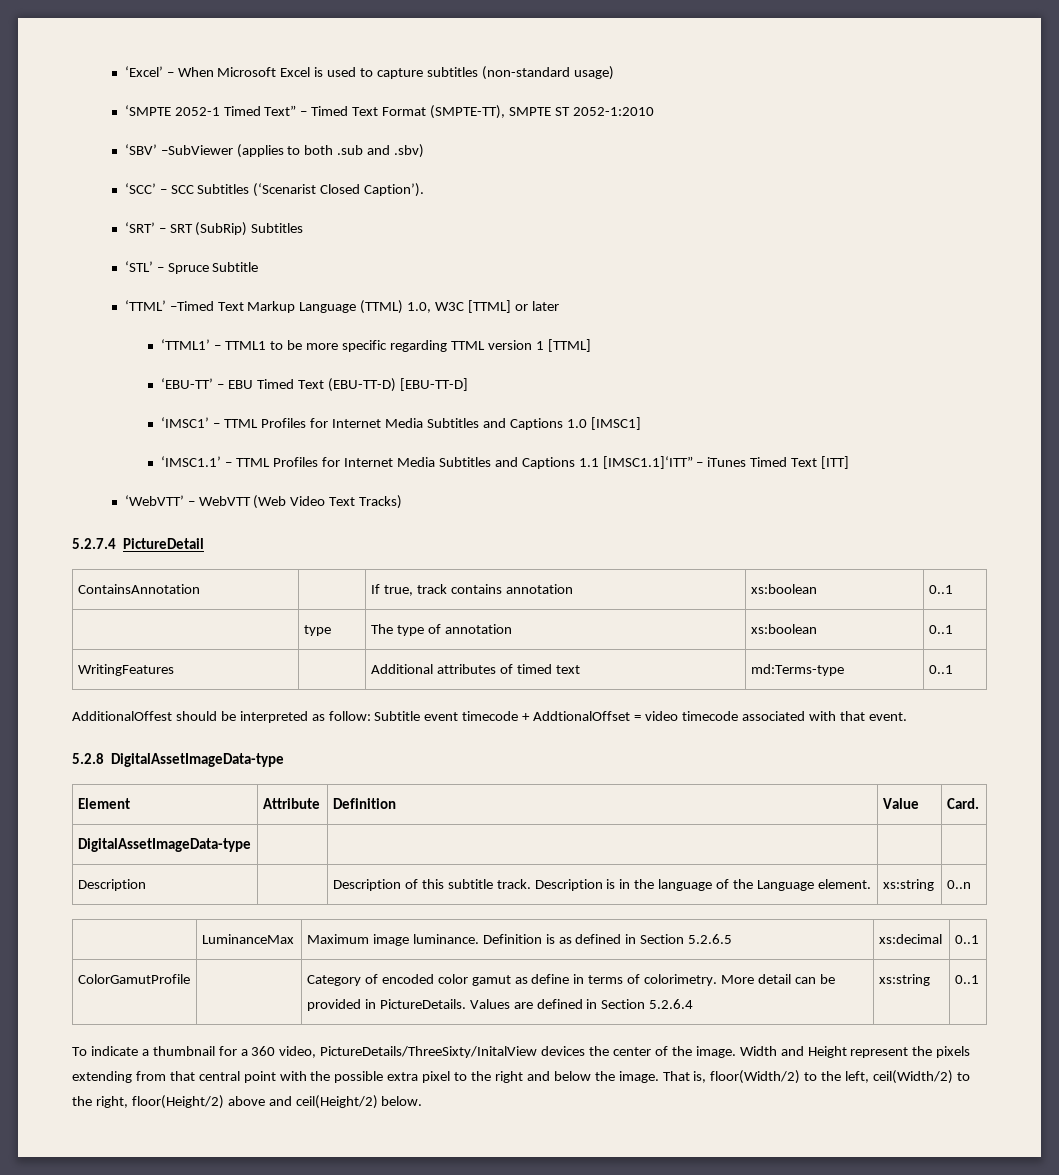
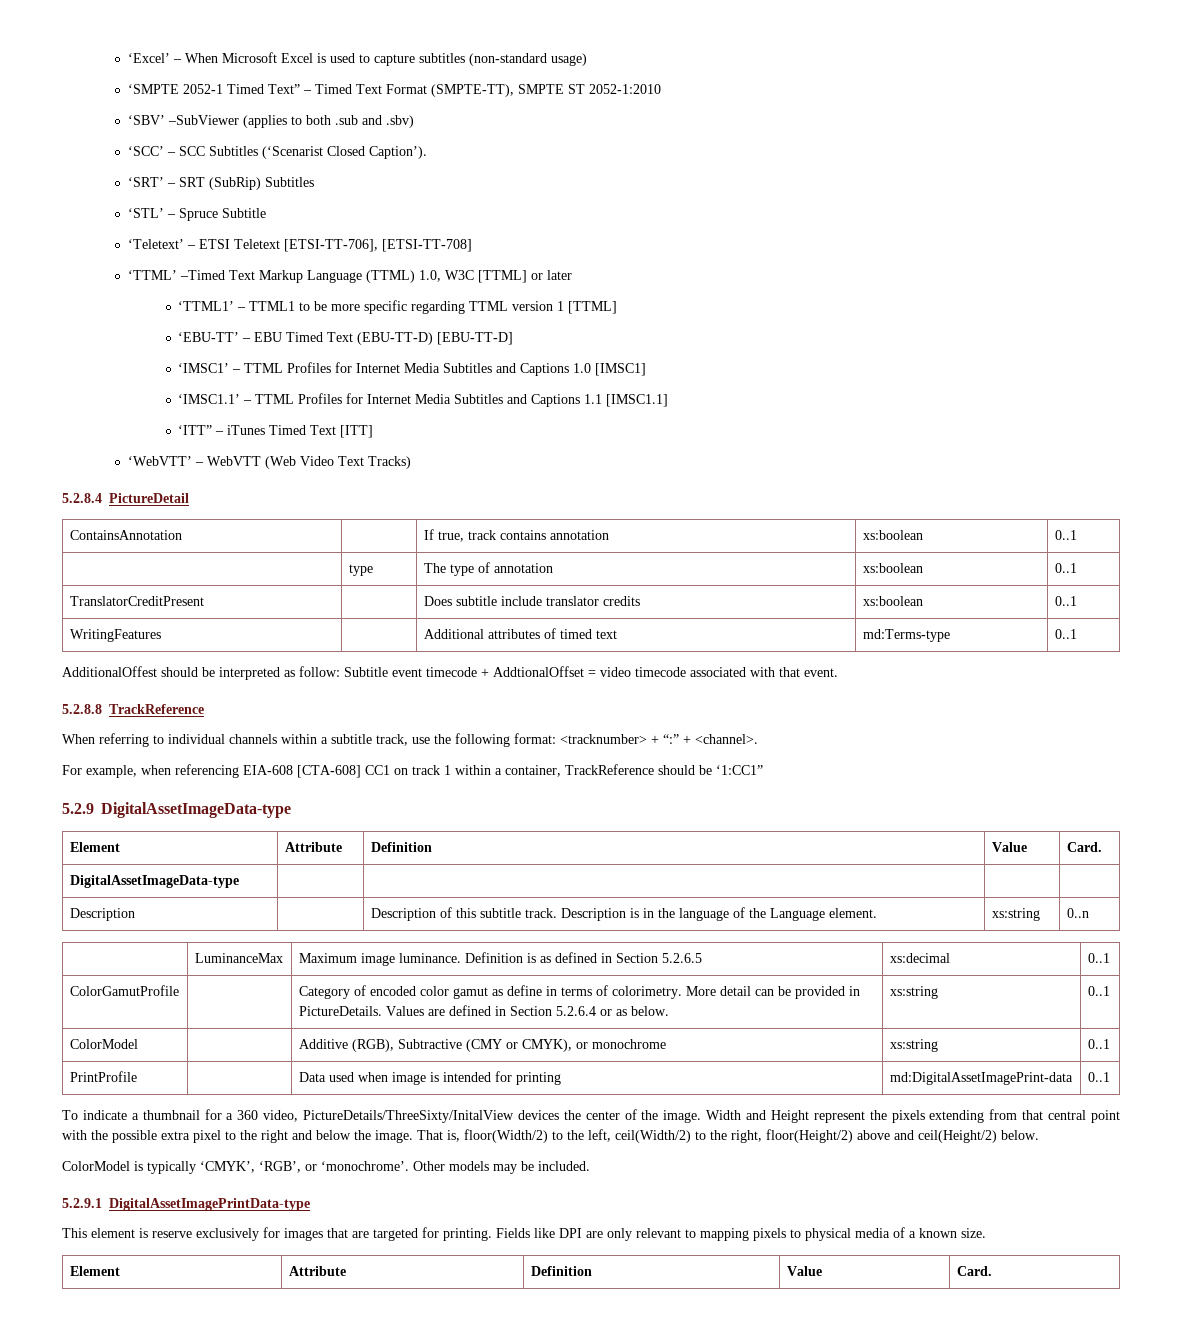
(259, 267) none -> [127,239,472,252] // ‘Teletext’ – ETSI Teletext [ETSI-TT-706], [ETSI-TT-708]
[602,456,693,469] [IMSC1.1]‘ITT” -> [606,394,669,407] [178,425,213,435] [IMSC1.1] // ‘ITT”
[72,538,116,549] 5.2.7.4 -> [62,493,102,503] 5.2.8.4
(953, 629) none -> [69,596,204,606] [423,596,640,606] [862,596,923,606] [1054,596,1077,606] // TranslatorCreditPresent | | Does subtitle include translator credits | xs:boolean | 0..1
[72,753,104,764] 5.2.8 -> [62,704,204,714] [62,733,758,747] [62,764,763,778] [62,803,94,814] 5.2.8.8 TrackReference // When referring to individual channels within a subtitle track, use the following format: <tracknumber> + “:” + <channel>. // For example, when referencing EIA-608 [CTA-608] CC1 on track 1 within a container, TrackReference should be ‘1:CC1” // 5.2.9
[878,974,930,986] [954,975,979,984] | xs:string | 0..1 -> [599,1006,669,1016] [889,986,938,999] [1087,986,1110,996] [69,1039,138,1049] [298,1039,666,1052] [889,1039,938,1052] [1087,1039,1110,1049] [69,1071,137,1082] [298,1071,561,1085] [889,1072,1073,1085] [1087,1072,1110,1082] or as below. | xs:string | 0..1 // ColorModel | | Additive (RGB), Subtractive (CMY or CMYK), or monochrome | xs:string | 0..1 // PrintProfile | | Data used when image is intended for printing | md:DigitalAssetImagePrint-data | 0..1
(423, 1101) none -> [62,1161,590,1174] [62,1198,310,1211] [62,1227,986,1241] [69,1266,120,1276] [288,1266,346,1276] [530,1266,592,1276] [786,1266,822,1276] [956,1266,992,1276] // ColorModel is typically ‘CMYK’, ‘RGB’, or ‘monochrome’. Other models may be included. // 5.2.9.1 DigitalAssetImagePrintData-type // This element is reserve exclusively for images that are targeted for printing. Fields like DPI are only relevant to mapping pixels to physical media of a known size. // Element | Attribute | Definition | Value | Card.

